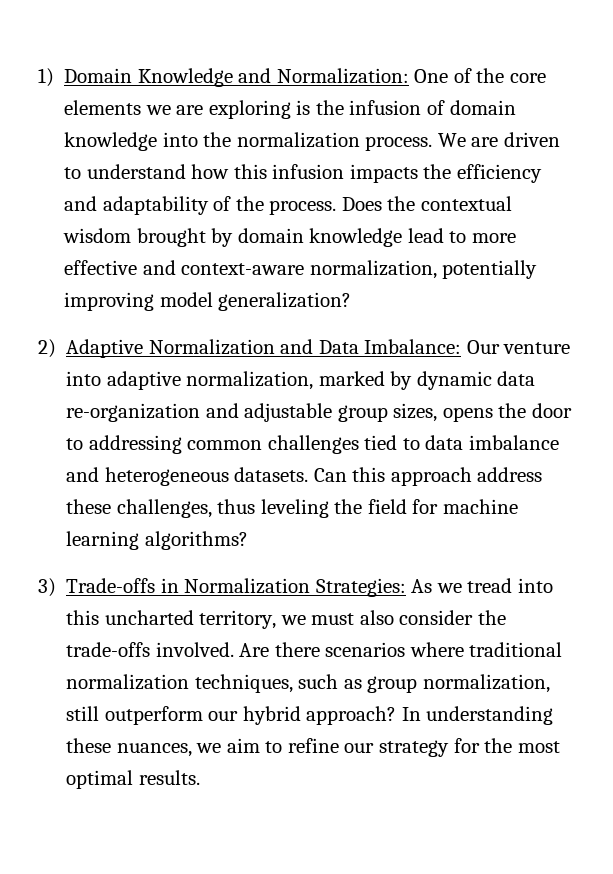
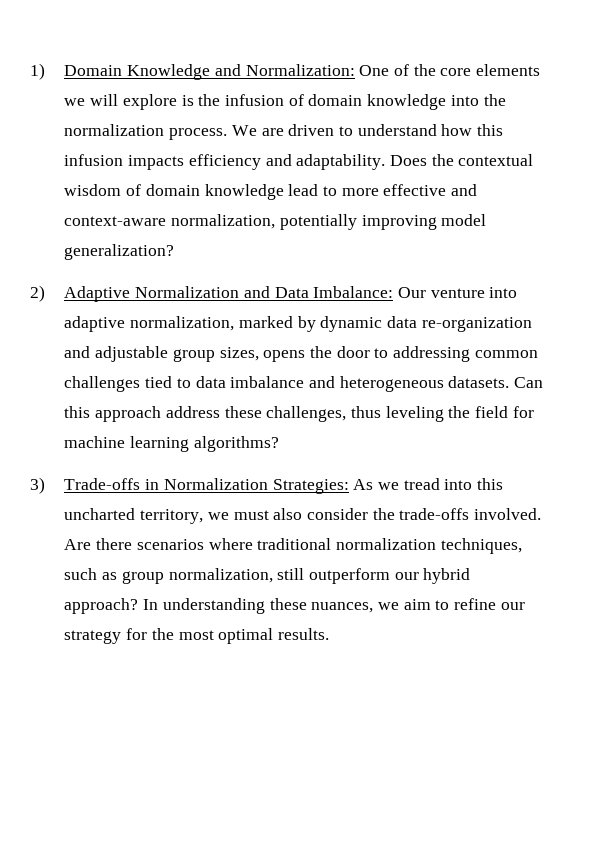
[176,100,291,119] are exploring -> [90,94,177,110] will explore
[423,164,452,179] the -> (185, 162) none
[102,196,337,215] adaptability of the process. -> [296,154,386,170] adaptability.
[136,228,234,247] brought by -> [126,184,142,196] of

